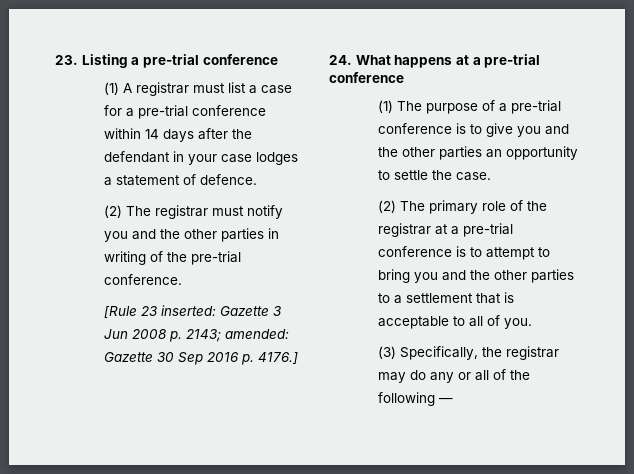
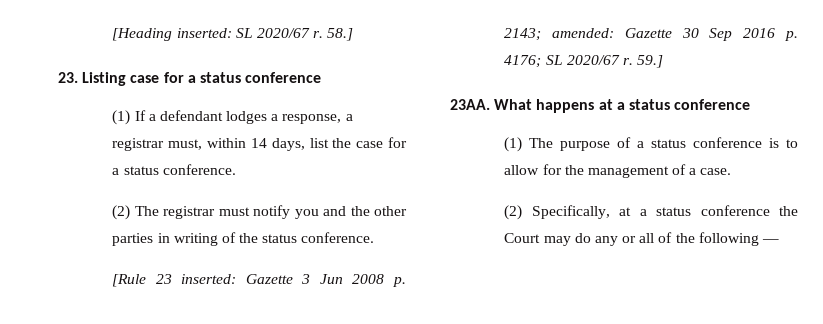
[55,54,278,68] [103,82,292,96] [103,105,266,119] [103,128,252,142] [103,151,298,165] [103,174,257,186] 23. Listing a pre-trial conference // (1) A registrar must list a case for a pre-trial conference within 14 days after the defendant in your case lodges a statement of defence. -> [112,28,354,41] [58,72,322,86] [112,110,353,125] [112,137,407,151] [112,164,236,175] [Heading inserted: SL 2020/67 r. 58.] // 23. Listing case for a status conference // (1) If a defendant lodges a response, a registrar must, within 14 days, list the case for a status conference.
[190,251,241,265] pre-trial -> [262,234,298,243] status
[257,352,298,364] [329,55,352,65] 4176.] // 24. -> [504,55,664,68] [450,99,490,110] 4176; SL 2020/67 r. 59.] // 23AA.
[484,54,541,68] pre-trial -> [628,99,670,110] status
[510,100,561,114] [377,123,569,137] [377,146,578,160] [377,170,491,181] [377,200,547,214] [377,223,513,237] [377,246,550,260] [377,269,574,283] [377,292,514,304] [377,315,532,329] [377,346,559,360] pre-trial conference is to give you and the other parties an opportunity to settle the case. // (2) The primary role of the registrar at a pre-trial conference is to attempt to bring you and the other parties to a settlement that is acceptable to all of you. // (3) Specifically, the registrar -> [651,137,798,148] [504,164,732,178] [504,205,798,220] [504,233,541,243] status conference is to allow for the management of a case. // (2) Specifically, at a status conference the Court

